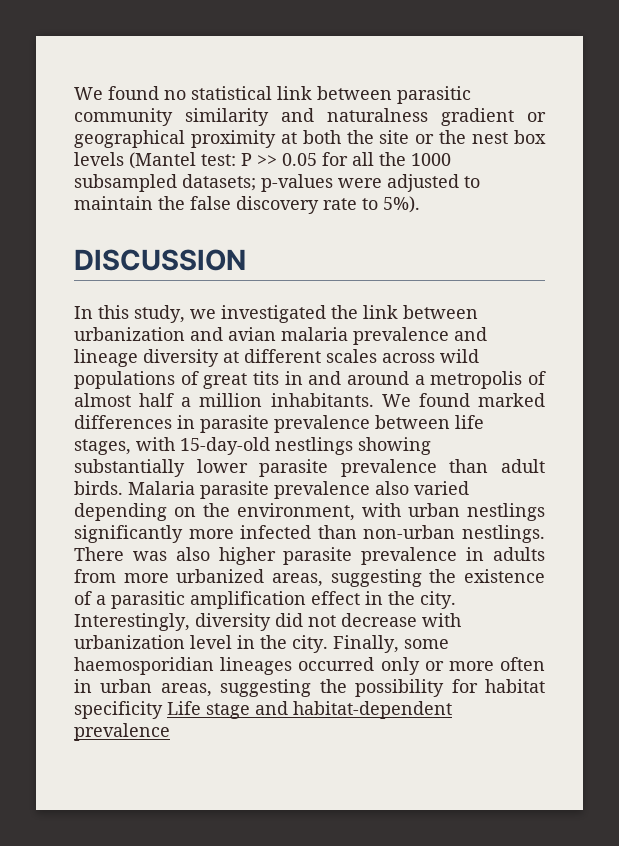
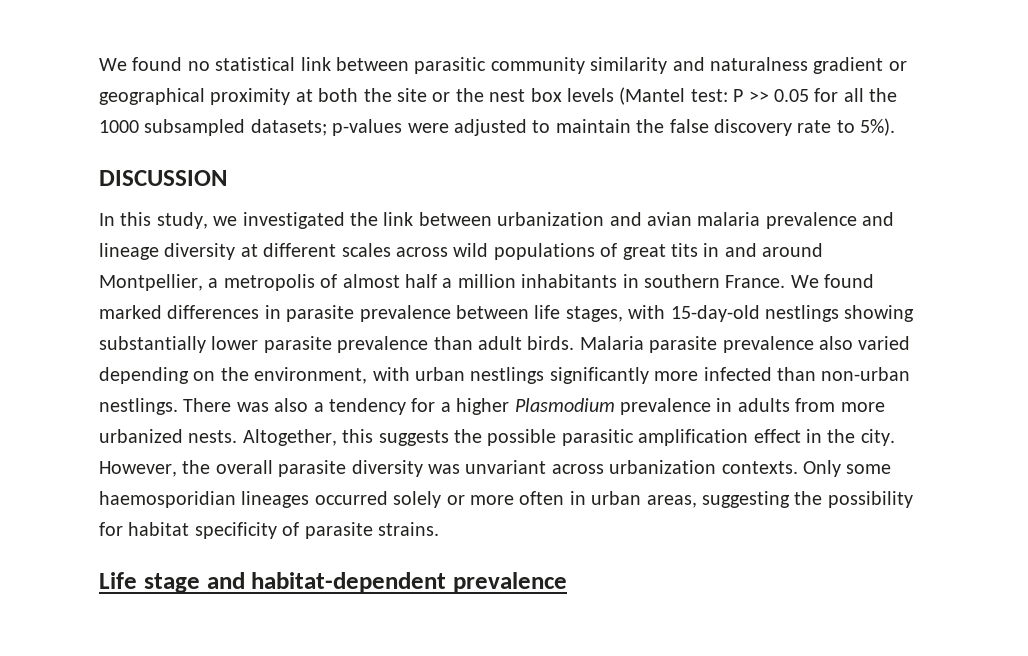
(409, 378) none -> [99,274,203,291] Montpellier,
[270,393,374,407] inhabitants. -> [521,274,786,288] inhabitants in southern France.
[218,547,353,565] higher parasite -> [313,398,615,415] a tendency for a higher Plasmodium
[272,569,545,587] [74,591,106,605] areas, suggesting the existence of a -> [188,429,557,446] nests. Altogether, this suggests the possible
[74,613,461,631] [74,635,399,653] Interestingly, diversity did not decrease with urbanization level in the city. Finally, -> [99,460,841,477] However, the overall parasite diversity was unvariant across urbanization contexts. Only
[380,657,420,675] only -> [393,491,442,508] solely
(163, 710) none -> [282,522,439,539] of parasite strains. //

